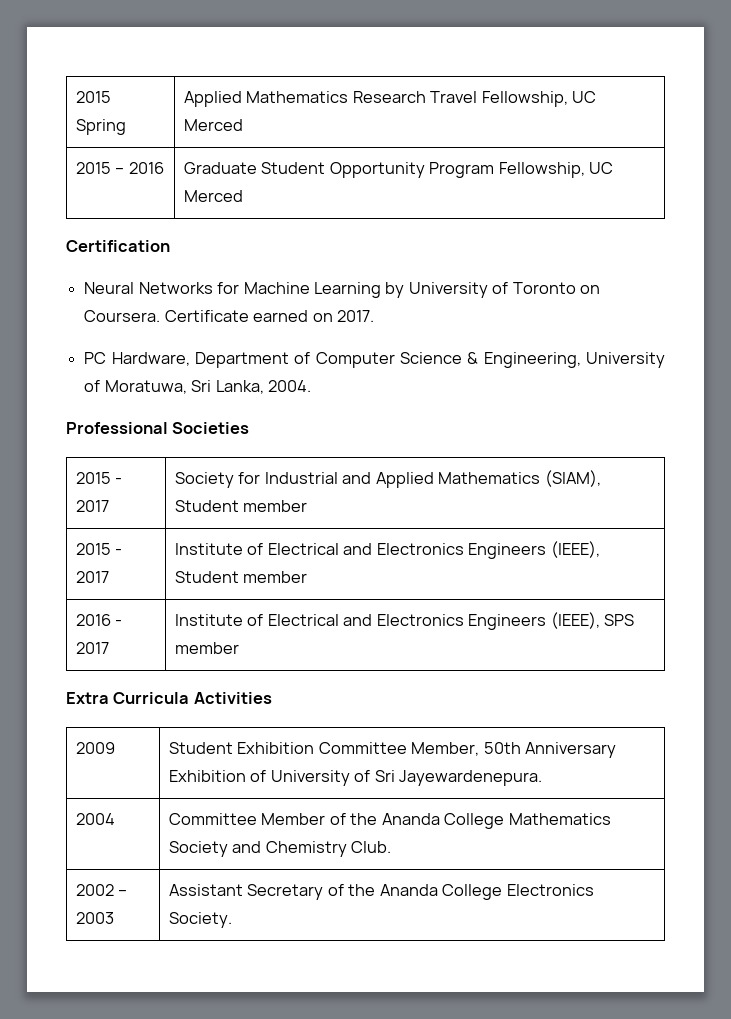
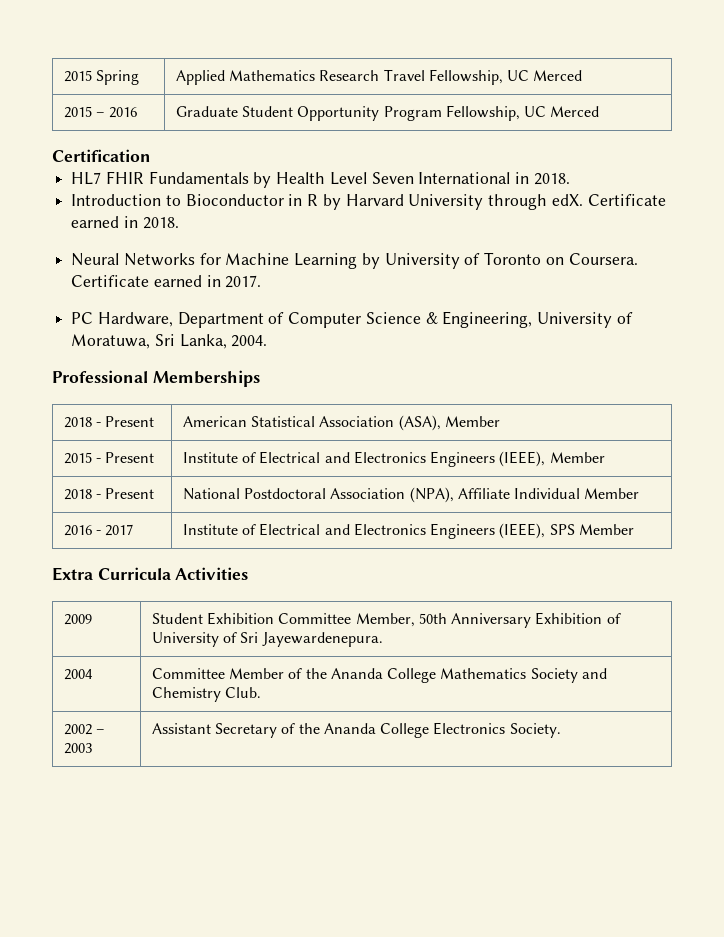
(170, 246) none -> [71,171,570,188] [71,194,666,210] [71,216,179,229] // HL7 FHIR Fundamentals by Health Level Seven International in 2018. // Introduction to Bioconductor in R by Harvard University through edX. Certificate earned in 2018.
[312,313,333,322] on -> [206,275,221,287] in
[172,422,250,434] [75,472,123,484] [75,500,109,512] [174,470,601,488] [174,500,308,512] [75,543,123,555] [75,571,109,583] [174,541,600,559] [174,571,308,583] Societies // 2015 - 2017 | Society for Industrial and Applied Mathematics (SIAM), Student member // 2015 - 2017 | Institute of Electrical and Electronics Engineers (IEEE), Student member -> [152,370,260,387] [63,416,155,428] [182,415,500,431] [63,452,155,464] [182,451,605,467] [63,488,155,500] [182,487,640,503] Memberships // 2018 - Present | American Statistical Association (ASA), Member // 2015 - Present | Institute of Electrical and Electronics Engineers (IEEE), Member // 2018 - Present | National Postdoctoral Association (NPA), Affiliate Individual Member
[174,642,239,654] member -> [579,524,635,535] Member

